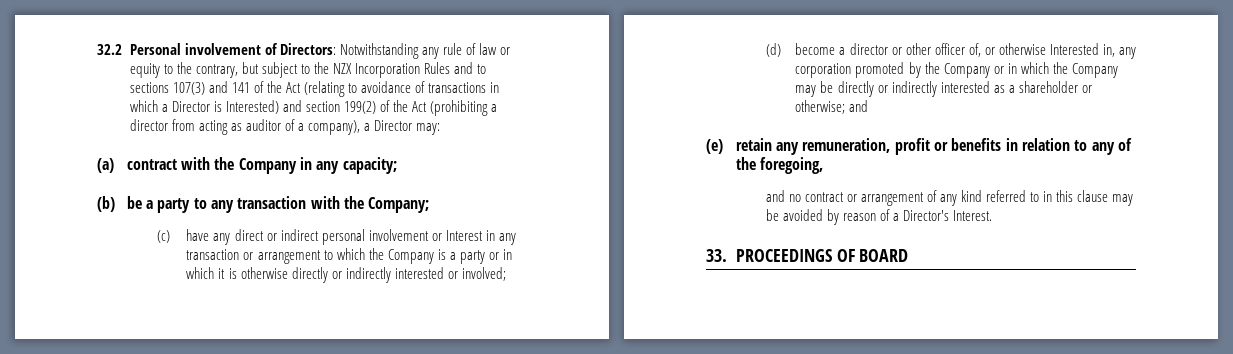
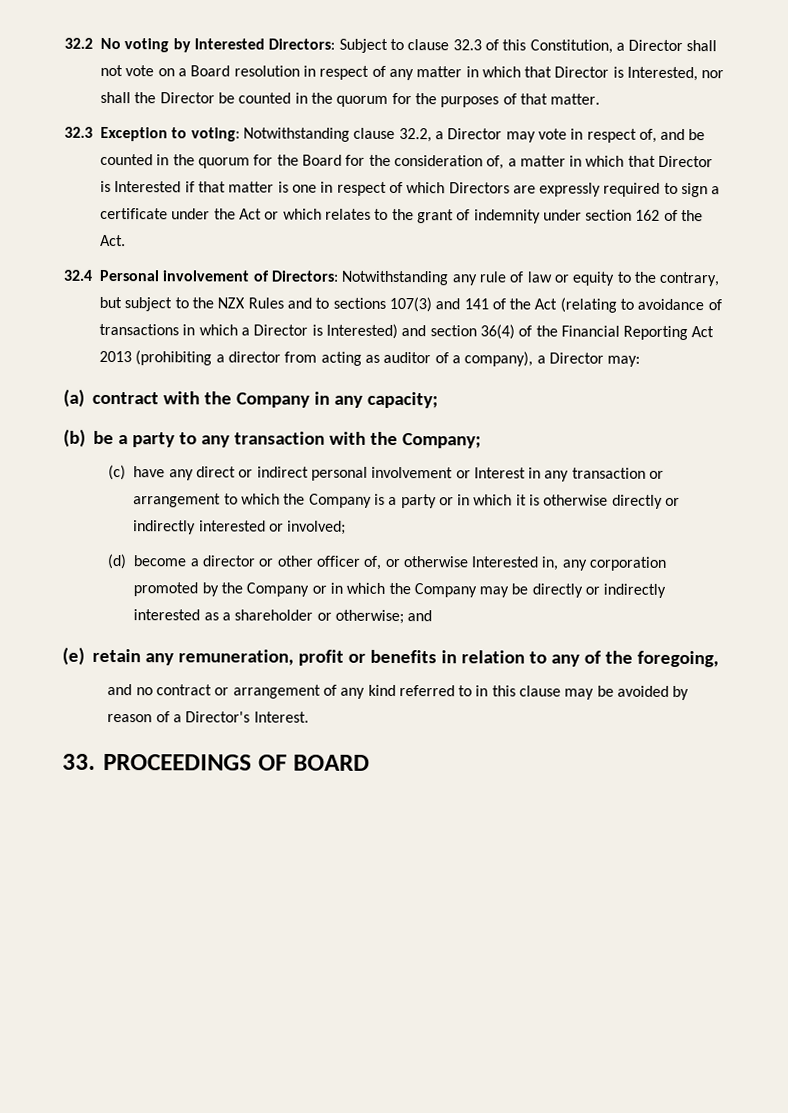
(122, 49) none -> [100,37,718,54] [100,64,725,82] [100,91,601,108] [64,126,706,143] [100,153,714,170] [100,180,721,198] [100,207,704,224] [100,234,126,247] [63,269,92,281] No voting by Interested Directors: Subject to clause 32.3 of this Constitution, a Director shall not vote on a Board resolution in respect of any matter in which that Director is Interested, nor shall the Director be counted in the quorum for the purposes of that matter. // 32.3 Exception to voting: Notwithstanding clause 32.2, a Director may vote in respect of, and be counted in the quorum for the Board for the consideration of, a matter in which that Director is Interested if that matter is one in respect of which Directors are expressly required to sign a certificate under the Act or which relates to the grant of indemnity under section 162 of the Act. // 32.4
[354,63,420,78] Incorporation -> (246, 303) none
[343,100,428,114] 199(2) of the Act -> [479,324,715,341] [99,350,132,363] 36(4) of the Financial Reporting Act 2013

